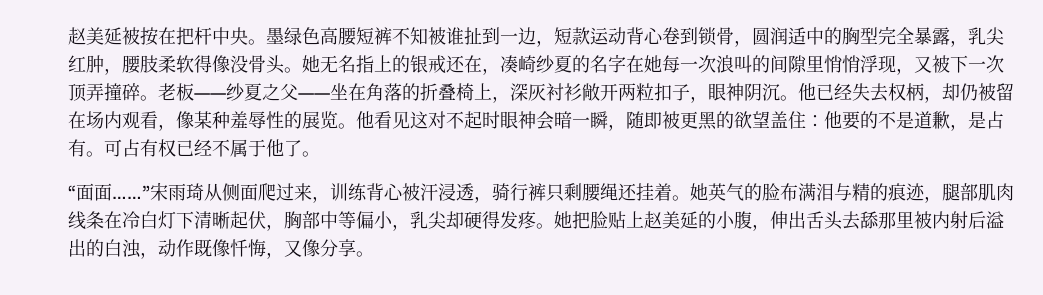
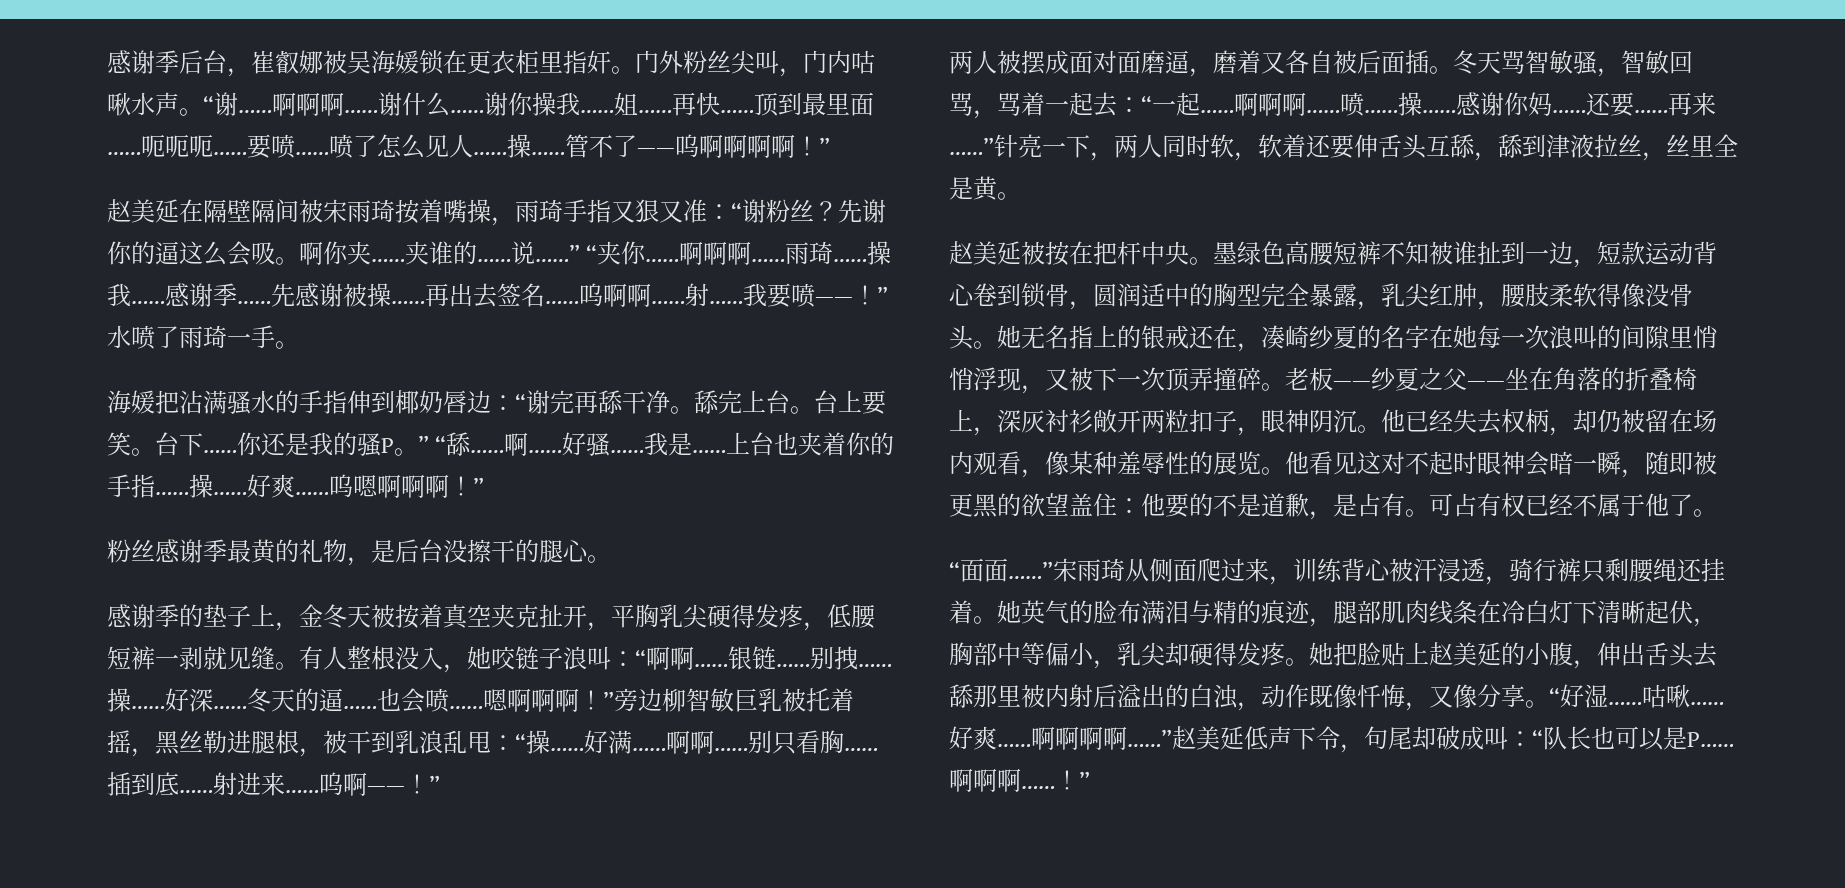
(68, 36) none -> [107,50,875,77] [107,92,874,117] [107,134,830,159] [107,199,886,226] [107,241,892,266] [107,283,888,308] [107,325,299,349] [107,390,886,415] [107,432,895,457] [107,474,484,498] [107,539,611,566] [107,604,875,631] [107,646,892,673] [107,688,854,713] [107,730,878,757] [107,772,440,796] [949,50,1693,77] [949,92,1716,119] [949,134,1738,161] [949,176,1021,201] 感谢季后台，崔叡娜被吴海媛锁在更衣柜里指奸。门外粉丝尖叫，门内咕啾水声。“谢……啊啊啊……谢什么……谢你操我……姐……再快……顶到最里面……呃呃呃……要喷……喷了怎么见人……操……管不了——呜啊啊啊啊！” // 赵美延在隔壁隔间被宋雨琦按着嘴操，雨琦手指又狠又准：“谢粉丝？先谢你的逼这么会吸。啊你夹……夹谁的……说……” “夹你……啊啊啊……雨琦……操我……感谢季……先感谢被操……再出去签名……呜啊啊……射……我要喷——！”水喷了雨琦一手。 // 海媛把沾满骚水的手指伸到椰奶唇边：“谢完再舔干净。舔完上台。台上要笑。台下……你还是我的骚P。” “舔……啊……好骚……我是……上台也夹着你的手指……操……好爽……呜嗯啊啊啊！” // 粉丝感谢季最黄的礼物，是后台没擦干的腿心。 // 感谢季的垫子上，金冬天被按着真空夹克扯开，平胸乳尖硬得发疼，低腰短裤一剥就见缝。有人整根没入，她咬链子浪叫：“啊啊……银链……别拽……操……好深……冬天的逼……也会喷……嗯啊啊啊！”旁边柳智敏巨乳被托着摇，黑丝勒进腿根，被干到乳浪乱甩：“操……好满……啊啊……别只看胸……插到底……射进来……呜啊——！” // 两人被摆成面对面磨逼，磨着又各自被后面插。冬天骂智敏骚，智敏回骂，骂着一起去：“一起……啊啊啊……喷……操……感谢你妈……还要……再来……”针亮一下，两人同时软，软着还要伸舌头互舔，舔到津液拉丝，丝里全是黄。 //
(374, 254) none -> [1549,684,1724,708] [949,726,1734,753] [949,769,1090,792] “好湿……咕啾……好爽……啊啊啊啊……”赵美延低声下令，句尾却破成叫：“队长也可以是P……啊啊啊……！”

